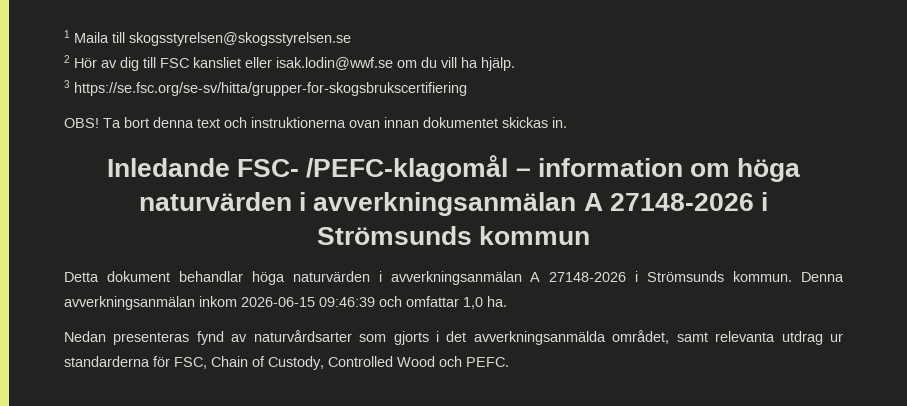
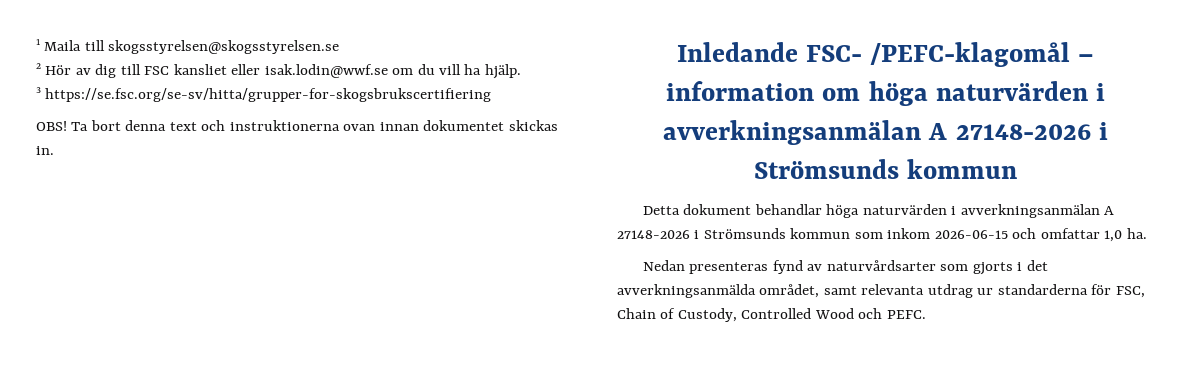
[733,271,844,282] [64,296,195,310] kommun. Denna avverkningsanmälan -> [790,228,883,239] kommun som
[319,297,375,307] 09:46:39 -> (1008, 234) none

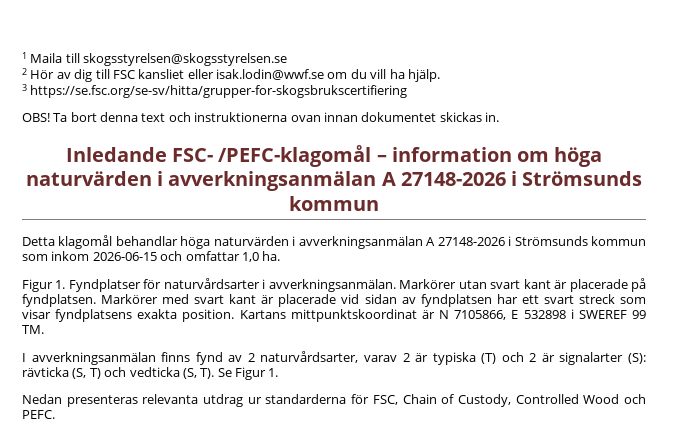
[683,204,752,215] dokument -> [58,235,113,249] klagomål
[642,260,1048,275] [617,284,857,298] Nedan presenteras fynd av naturvårdsarter som gjorts i det avverkningsanmälda området, samt -> [22,278,646,292] [22,294,647,307] [22,309,646,322] [22,325,44,334] [22,351,646,365] [22,367,279,380] [22,394,138,407] Figur 1. Fyndplatser för naturvårdsarter i avverkningsanmälan. Markörer utan svart kant är placerade på fyndplatsen. Markörer med svart kant är placerade vid sidan av fyndplatsen har ett svart streck som visar fyndplatsens exakta position. Kartans mittpunktskoordinat är N 7105866, E 532898 i SWEREF 99 TM. // I avverkningsanmälan finns fynd av 2 naturvårdsarter, varav 2 är typiska (T) och 2 är signalarter (S): rävticka (S, T) och vedticka (S, T). Se Figur 1. // Nedan presenteras

